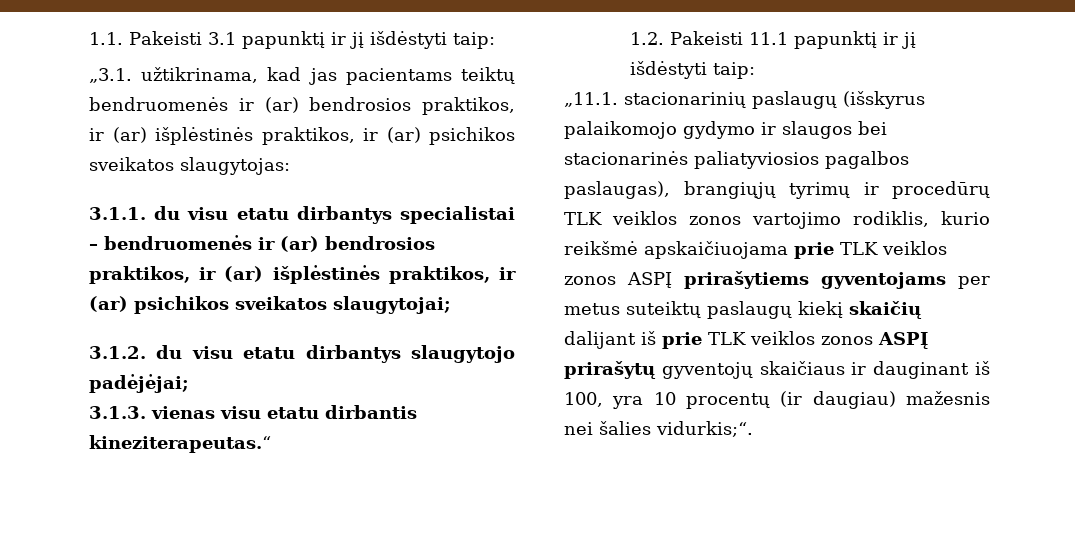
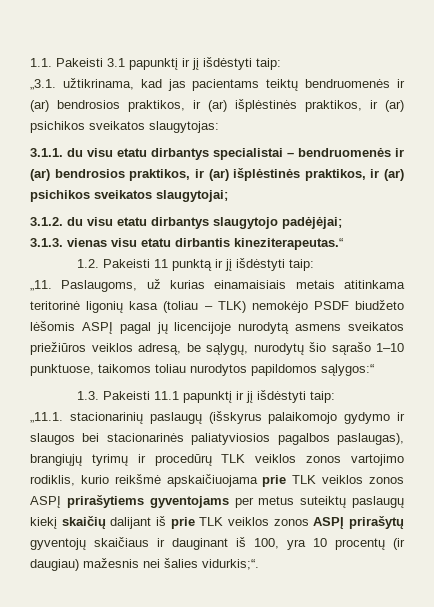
(744, 38) none -> [153,258,314,271] [30,279,405,292] [30,300,404,313] [30,321,404,334] [30,342,404,355] [30,364,374,376] [76,391,150,400] 11 punktą ir jį išdėstyti taip: // „11. Paslaugoms, už kurias einamaisiais metais atitinkama teritorinė ligonių kasa (toliau – TLK) nemokėjo PSDF biudžeto lėšomis ASPĮ pagal jų licencijoje nurodytą asmens sveikatos priežiūros veiklos adresą, be sąlygų, nurodytų šio sąrašo 1–10 punktuose, taikomos toliau nurodytos papildomos sąlygos:“ // 1.3. Pakeisti

